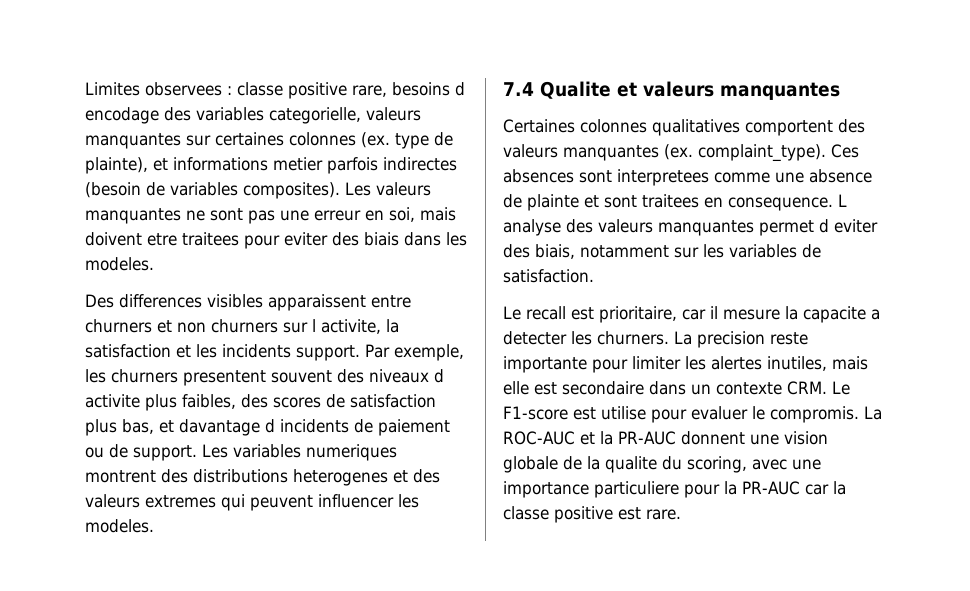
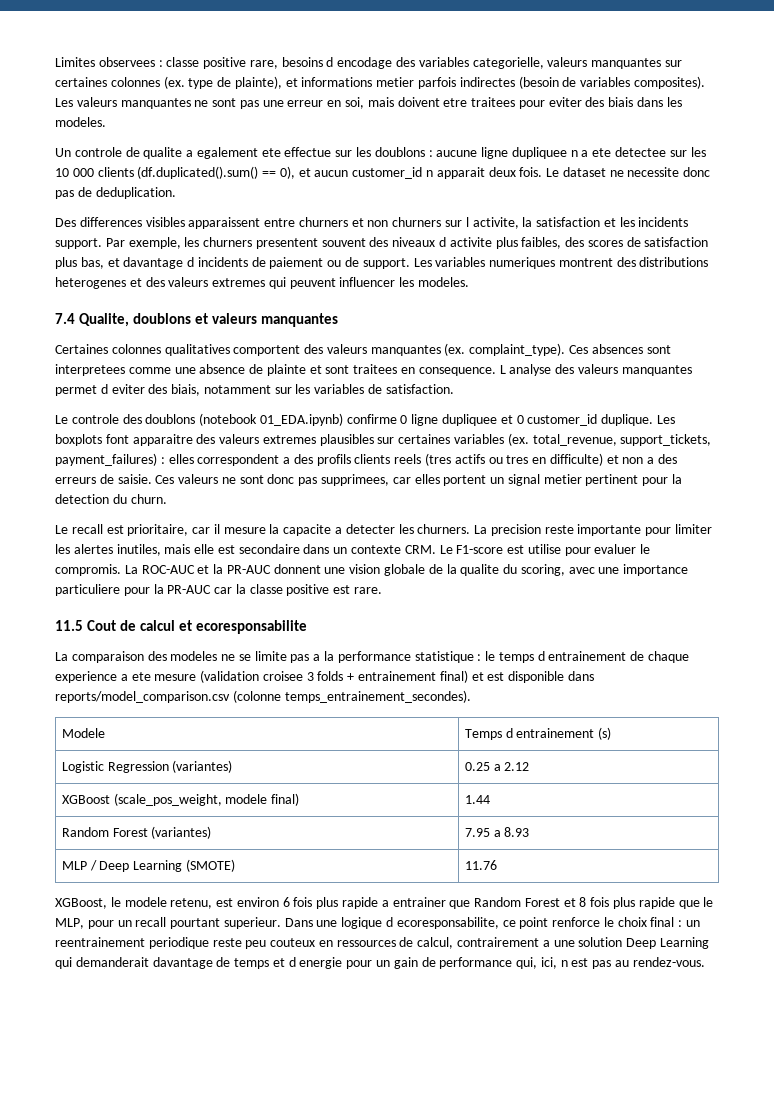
(154, 264) none -> [55,147,706,159] [55,166,711,179] [55,187,176,199] // Un controle de qualite a egalement ete effectue sur les doublons : aucune ligne dupliquee n a ete detectee sur les 10 000 clients (df.duplicated().sum() == 0), et aucun customer_id n apparait deux fois. Le dataset ne necessite donc pas de deduplication.
[540,81,611,99] Qualite -> [79,313,192,327] Qualite, doublons
(594, 276) none -> [55,413,675,426] [55,433,712,446] [55,453,678,466] [55,474,683,486] [55,494,167,504] // Le controle des doublons (notebook 01_EDA.ipynb) confirme 0 ligne dupliquee et 0 customer_id duplique. Les boxplots font apparaitre des valeurs extremes plausibles sur certaines variables (ex. total_revenue, support_tickets, payment_failures) : elles correspondent a des profils clients reels (tres actifs ou tres en difficulte) et non a des erreurs de saisie. Ces valeurs ne sont donc pas supprimees, car elles portent un signal metier pertinent pour la detection du churn.
(681, 514) none -> [55,620,308,634] [55,651,690,663] [55,670,594,683] [55,690,471,703] [61,728,105,738] [464,727,612,740] [61,760,233,773] [464,762,530,771] [61,793,300,806] [464,795,490,804] [61,826,212,839] [464,827,530,837] [61,859,235,872] [464,860,497,870] [55,897,714,909] [55,917,701,929] [55,937,709,949] [55,957,705,969] // 11.5 Cout de calcul et ecoresponsabilite // La comparaison des modeles ne se limite pas a la performance statistique : le temps d entrainement de chaque experience a ete mesure (validation croisee 3 folds + entrainement final) et est disponible dans reports/model_comparison.csv (colonne temps_entrainement_secondes). // Modele | Temps d entrainement (s) // Logistic Regression (variantes) | 0.25 a 2.12 // XGBoost (scale_pos_weight, modele final) | 1.44 // Random Forest (variantes) | 7.95 a 8.93 // MLP / Deep Learning (SMOTE) | 11.76 // XGBoost, le modele retenu, est environ 6 fois plus rapide a entrainer que Random Forest et 8 fois plus rapide que le MLP, pour un recall pourtant superieur. Dans une logique d ecoresponsabilite, ce point renforce le choix final : un reentrainement periodique reste peu couteux en ressources de calcul, contrairement a une solution Deep Learning qui demanderait davantage de temps et d energie pour un gain de performance qui, ici, n est pas au rendez-vous.

